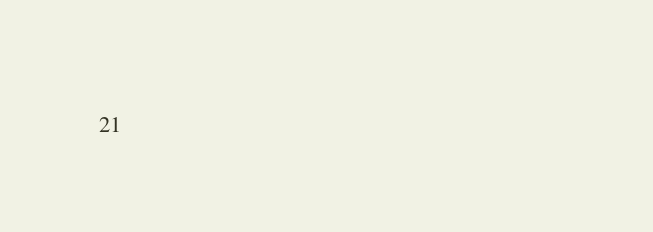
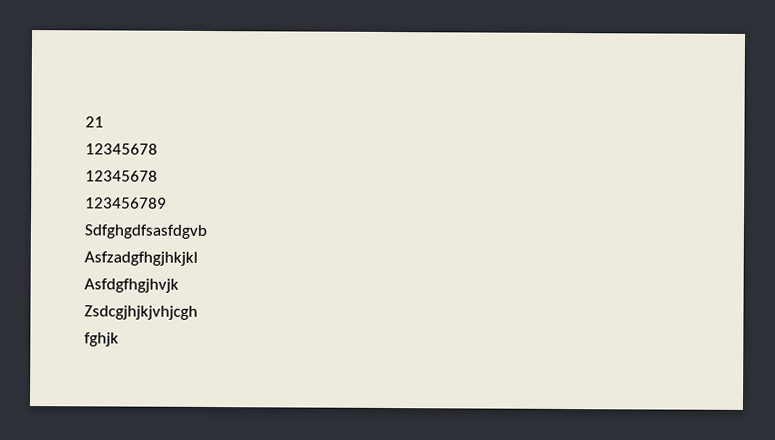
(121, 124) none -> [85,143,158,155] [85,170,158,182] [85,197,167,209] [84,224,207,239] [84,251,198,266] [84,278,179,293] [84,305,198,320] [84,332,119,347] // 12345678 // 12345678 // 123456789 // Sdfghgdfsasfdgvb // Asfzadgfhgjhkjkl // Asfdgfhgjhvjk // Zsdcgjhjkjvhjcgh // fghjk

